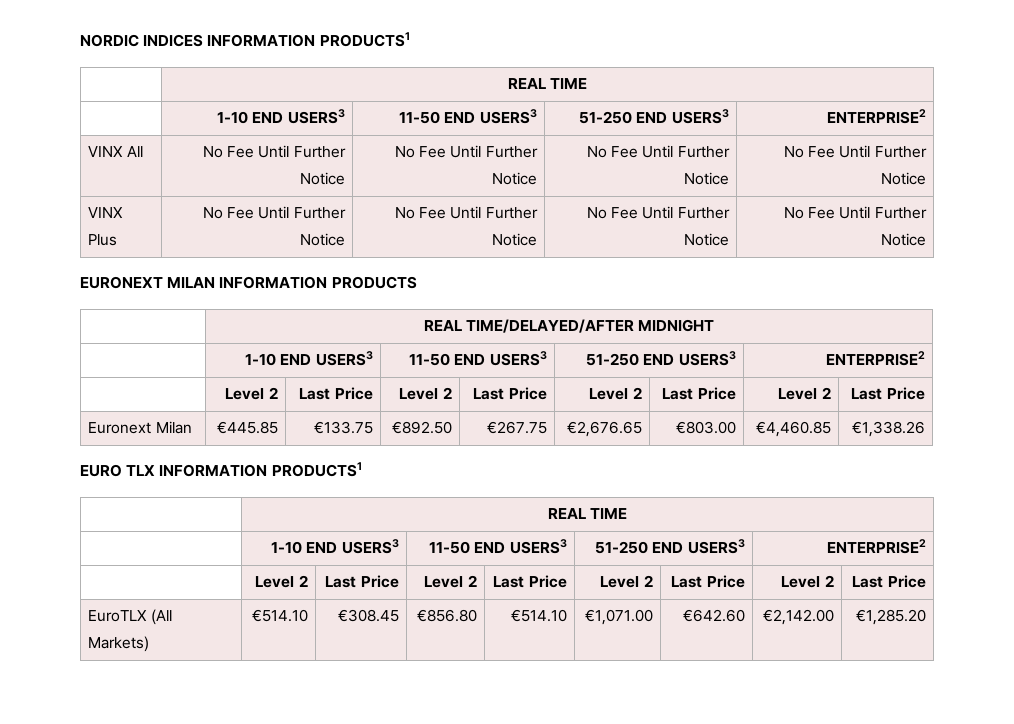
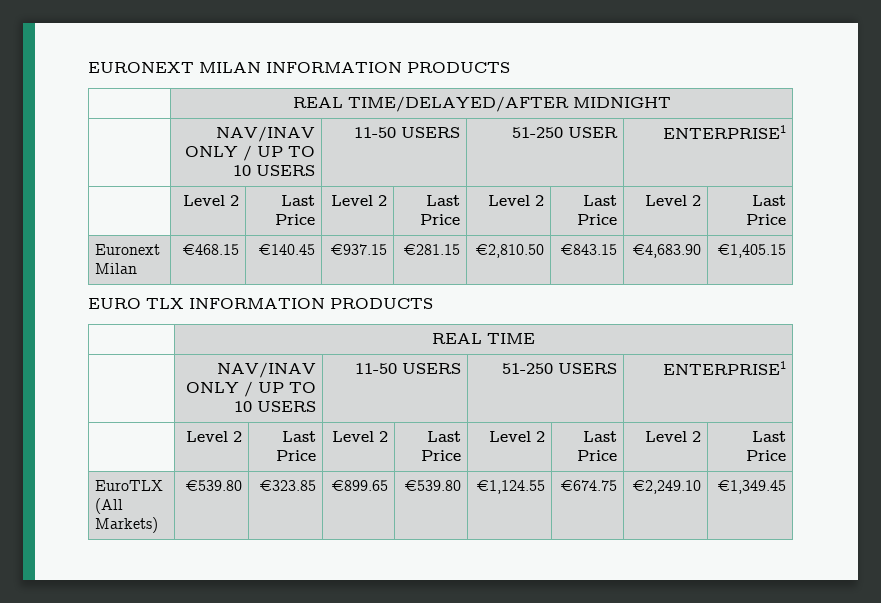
[80,32,410,47] [507,78,588,89] [217,109,345,124] [399,109,537,124] [579,109,729,124] [826,109,926,124] [88,146,143,157] [202,145,346,158] [299,172,345,185] [394,145,538,158] [491,172,537,185] [586,145,730,158] [683,172,729,185] [783,145,927,158] [880,172,926,185] [88,207,124,218] [88,234,118,246] [202,206,346,219] [299,233,345,246] [394,206,538,219] [491,233,537,246] [586,206,730,219] [683,233,729,246] [783,206,927,219] [880,233,926,246] NORDIC INDICES INFORMATION PRODUCTS1 // | REAL TIME // | 1-10 END USERS3 | 11-50 END USERS3 | 51-250 END USERS3 | ENTERPRISE2 // VINX All | No Fee Until Further Notice | No Fee Until Further Notice | No Fee Until Further Notice | No Fee Until Further Notice // VINX Plus | No Fee Until Further Notice | No Fee Until Further Notice | No Fee Until Further Notice | No Fee Until Further Notice // -> (88, 67) none
[245,351,373,366] [409,351,547,366] [586,351,736,366] [825,351,925,366] 1-10 END USERS3 | 11-50 END USERS3 | 51-250 END USERS3 | ENTERPRISE2 -> [215,126,315,142] [184,145,315,161] [232,165,315,176] [353,127,460,138] [511,127,618,138] [662,125,786,139] NAV/INAV ONLY / UP TO 10 USERS | 11-50 USERS | 51-250 USER | ENTERPRISE1
[216,421,278,434] [313,421,373,434] [391,421,452,434] [486,421,547,434] [566,421,642,437] [675,421,736,434] [755,421,831,437] [851,421,925,437] €445.85 | €133.75 | €892.50 | €267.75 | €2,676.65 | €803.00 | €4,460.85 | €1,338.26 -> [182,244,239,255] [258,244,315,255] [330,244,387,255] [403,244,460,255] [475,244,544,258] [560,244,617,255] [632,244,701,258] [717,244,786,258] €468.15 | €140.45 | €937.15 | €281.15 | €2,810.50 | €843.15 | €4,683.90 | €1,405.15
[271,462,362,477] [547,508,628,519] [271,539,399,554] [429,539,567,554] [595,539,745,554] [826,539,926,554] PRODUCTS1 // | REAL TIME // | 1-10 END USERS3 | 11-50 END USERS3 | 51-250 END USERS3 | ENTERPRISE2 -> [330,298,433,309] [432,333,535,344] [216,362,316,378] [185,381,316,397] [233,401,316,412] [354,363,461,374] [501,363,617,374] [662,361,786,375] PRODUCTS // | REAL TIME // | NAV/INAV ONLY / UP TO 10 USERS | 11-50 USERS | 51-250 USERS | ENTERPRISE1
[251,609,308,622] [337,609,399,622] [416,609,477,622] [510,609,567,622] [584,609,653,625] [682,609,745,622] [762,609,834,625] [855,609,926,625] €514.10 | €308.45 | €856.80 | €514.10 | €1,071.00 | €642.60 | €2,142.00 | €1,285.20 -> [185,480,242,491] [259,480,316,491] [331,480,388,491] [404,480,461,491] [476,480,545,494] [560,480,617,491] [632,480,701,494] [717,480,786,494] €539.80 | €323.85 | €899.65 | €539.80 | €1,124.55 | €674.75 | €2,249.10 | €1,349.45

